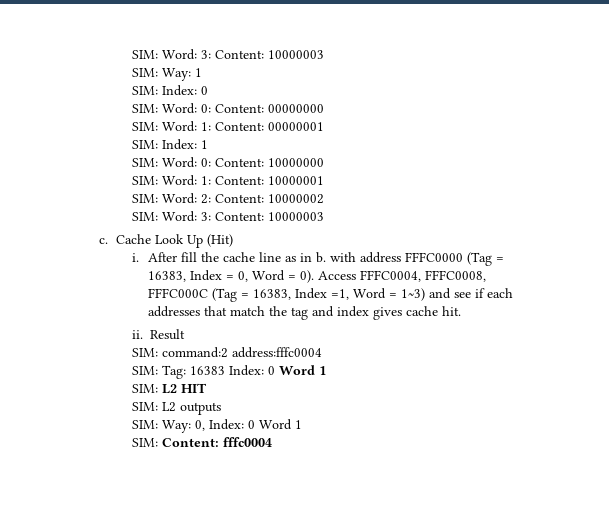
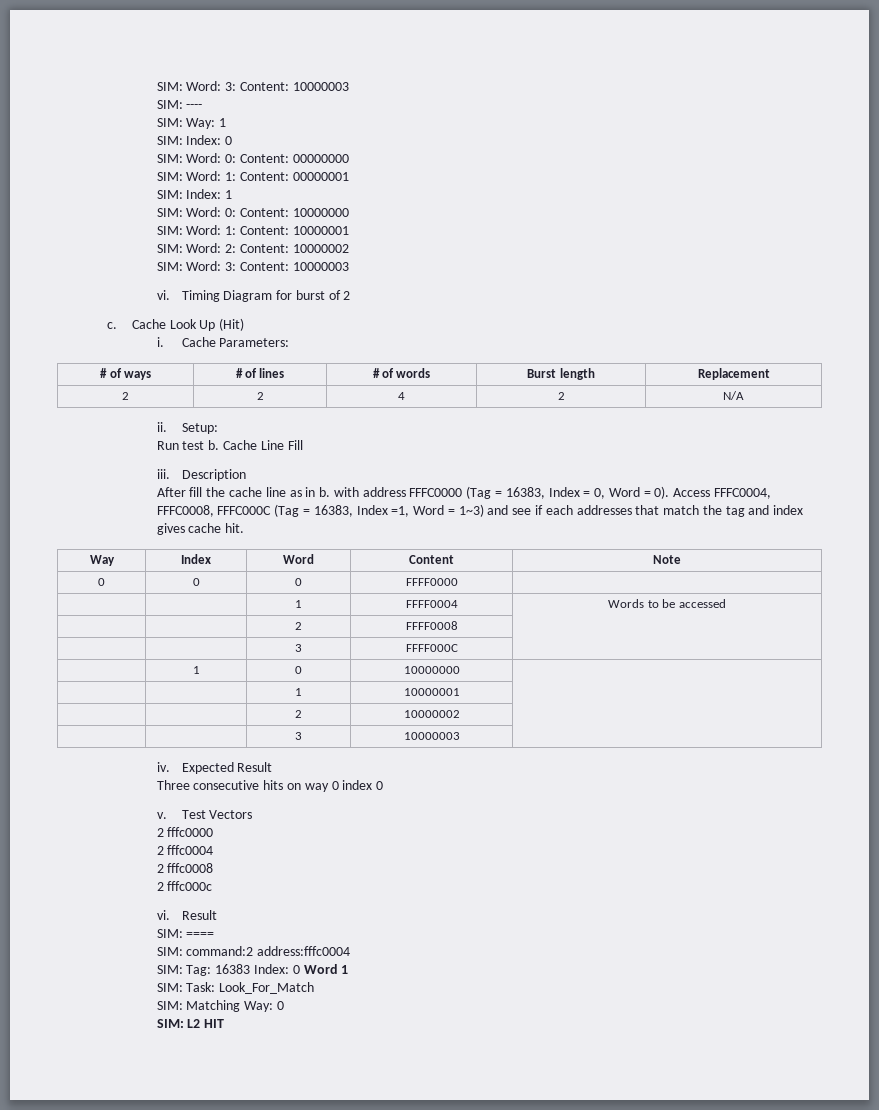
[131,49,324,60] SIM: Word: 3: Content: 10000003 -> [156,81,349,91] [156,100,203,109] SIM: Word: 3: Content: 10000003 // SIM: ----
(324, 216) none -> [156,290,351,302] // vi. Timing Diagram for burst of 2
(139, 257) none -> [181,337,290,347] [100,368,151,380] [235,368,285,378] [372,368,431,378] [527,368,595,380] [697,368,770,380] [122,392,129,400] [256,392,264,400] [398,392,405,400] [557,392,565,400] [723,391,744,400] [156,422,218,434] [156,440,303,450] [156,469,246,481] Cache Parameters: // # of ways | # of lines | # of words | Burst length | Replacement // 2 | 2 | 4 | 2 | N/A // ii. Setup: // Run test b. Cache Line Fill // iii. Description //
[131,329,185,340] // ii. Result -> [89,555,115,566] [181,554,211,564] [283,554,314,564] [409,555,454,564] [653,555,681,564] [98,578,105,586] [192,578,200,586] [295,578,302,586] [405,578,458,586] [295,600,302,608] [405,600,458,608] [608,599,726,608] [295,622,302,630] [405,621,458,630] [295,644,302,652] [405,644,458,652] [192,666,200,674] [295,666,302,674] [403,666,460,674] [295,688,302,696] [403,688,460,696] [295,710,302,718] [403,710,460,718] [295,732,302,740] [403,732,460,740] [156,762,273,774] [156,780,384,792] [156,810,253,819] [156,827,214,837] [156,845,214,855] [156,863,214,873] [156,881,213,891] [156,910,217,920] [156,929,215,938] // Way | Index | Word | Content | Note // 0 | 0 | 0 | FFFF0000 | // | | 1 | FFFF0004 | Words to be accessed // | | 2 | FFFF0008 | // | | 3 | FFFF000C | // | 1 | 0 | 10000000 | // | | 1 | 10000001 | // | | 2 | 10000002 | // | | 3 | 10000003 | // iv. Expected Result // Three consecutive hits on way 0 index 0 // v. Test Vectors // 2 fffc0000 // 2 fffc0004 // 2 fffc0008 // 2 fffc000c // vi. Result // SIM: ====
[161,383,207,394] [131,402,221,415] [131,419,302,433] [131,437,272,447] L2 HIT // SIM: L2 outputs // SIM: Way: 0, Index: 0 Word 1 // SIM: Content: fffc0004 -> [186,982,315,994] [156,1000,285,1012] [156,1019,225,1028] Task: Look_For_Match // SIM: Matching Way: 0 // SIM: L2 HIT

